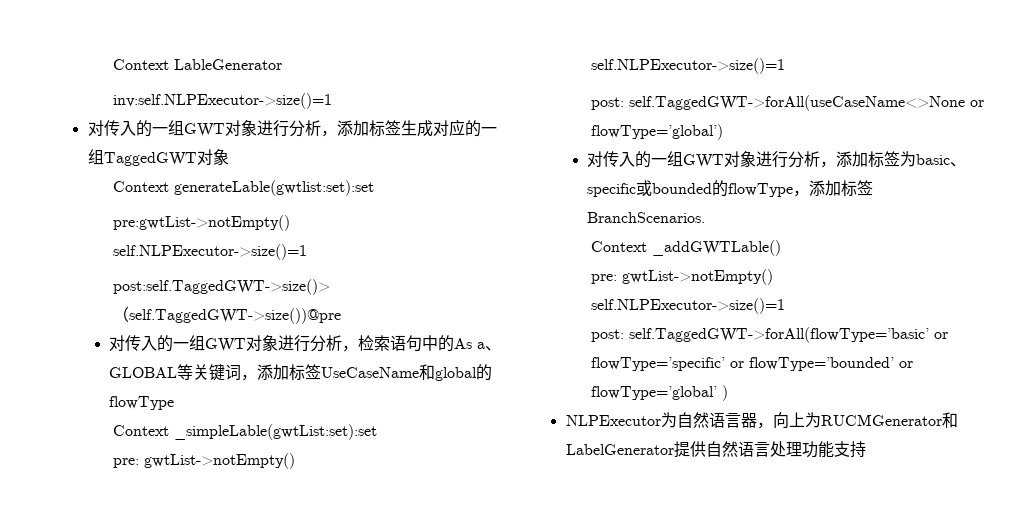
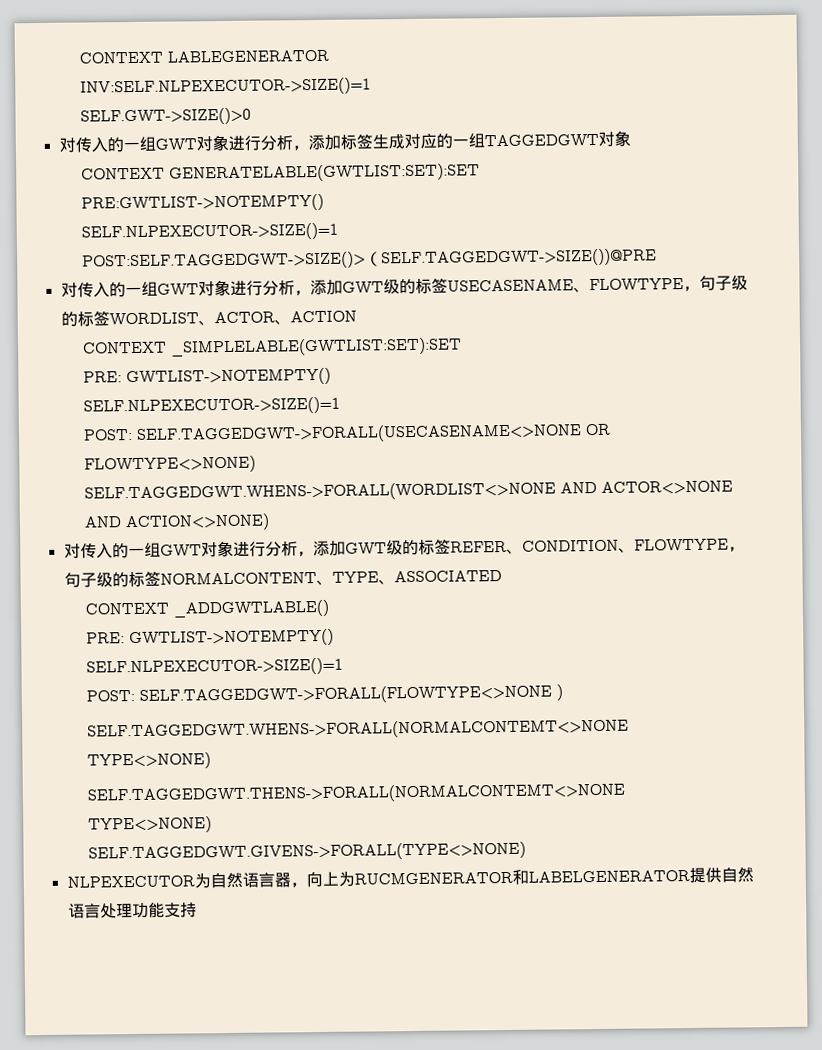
[113,59,283,70] [113,93,333,109] Context LableGenerator // inv:self.NLPExecutor->size()=1 -> [79,49,330,64] [80,77,372,97] [80,107,252,126] CONTEXT LABLEGENERATOR // INV:SELF.NLPEXECUTOR->SIZE()=1 // SELF.GWT->SIZE()>0
[103,152,197,166] TaggedGWT -> [483,133,599,147] TAGGEDGWT
[113,180,375,196] [113,215,291,231] [113,244,308,260] [113,279,331,295] [113,306,342,324] [109,335,502,352] [109,364,493,381] [109,396,175,410] [113,424,378,440] [113,453,296,469] [591,58,786,74] [591,95,985,111] [591,124,724,140] [587,151,967,168] [587,180,874,197] [587,212,706,223] [591,240,782,256] [591,269,774,285] [591,298,786,314] [591,327,949,343] [591,357,914,371] [591,385,729,401] [565,415,661,426] Context generateLable(gwtlist:set):set // pre:gwtList->notEmpty() // self.NLPExecutor->size()=1 // post:self.TaggedGWT->size()>（self.TaggedGWT->size())@pre // 对传入的一组GWT对象进行分析，检索语句中的As a、GLOBAL等关键词，添加标签UseCaseName和global的flowType // Context _simpleLable(gwtList:set):set // pre: gwtList->notEmpty() // self.NLPExecutor->size()=1 // post: self.TaggedGWT->forAll(useCaseName<>None or flowType=’global’) // 对传入的一组GWT对象进行分析，添加标签为basic、specific或bounded的flowType，添加标签BranchScenarios. // Context _addGWTLable() // pre: gwtList->notEmpty() // self.NLPExecutor->size()=1 // post: self.TaggedGWT->forAll(flowType=’basic’ or flowType=’specific’ or flowType=’bounded’ or flowType=’global’ ) // NLPExecutor -> [81,163,481,183] [81,193,325,213] [81,222,339,242] [82,248,658,271] [60,275,748,298] [60,310,357,327] [83,337,463,357] [83,367,332,387] [83,396,341,416] [83,423,612,444] [84,455,257,474] [84,480,734,503] [84,513,271,532] [63,538,745,559] [63,570,502,588] [85,599,330,618] [86,628,335,648] [86,657,344,677] [86,684,564,705] [87,718,630,741] [87,752,212,770] [87,782,626,805] [88,816,213,834] [88,841,527,863] [66,875,195,888] CONTEXT GENERATELABLE(GWTLIST:SET):SET // PRE:GWTLIST->NOTEMPTY() // SELF.NLPEXECUTOR->SIZE()=1 // POST:SELF.TAGGEDGWT->SIZE()>（SELF.TAGGEDGWT->SIZE())@PRE // 对传入的一组GWT对象进行分析，添加GWT级的标签USECASENAME、FLOWTYPE，句子级的标签WORDLIST、ACTOR、ACTION // CONTEXT _SIMPLELABLE(GWTLIST:SET):SET // PRE: GWTLIST->NOTEMPTY() // SELF.NLPEXECUTOR->SIZE()=1 // POST: SELF.TAGGEDGWT->FORALL(USECASENAME<>NONE OR FLOWTYPE<>NONE) // SELF.TAGGEDGWT.WHENS->FORALL(WORDLIST<>NONE AND ACTOR<>NONE AND ACTION<>NONE) // 对传入的一组GWT对象进行分析，添加GWT级的标签REFER、CONDITION、FLOWTYPE，句子级的标签NORMALCONTENT、TYPE、ASSOCIATED // CONTEXT _ADDGWTLABLE() // PRE: GWTLIST->NOTEMPTY() // SELF.NLPEXECUTOR->SIZE()=1 // POST: SELF.TAGGEDGWT->FORALL(FLOWTYPE<>NONE ) // SELF.TAGGEDGWT.WHENS->FORALL(NORMALCONTEMT<>NONE TYPE<>NONE) // SELF.TAGGEDGWT.THENS->FORALL(NORMALCONTEMT<>NONE TYPE<>NONE) // SELF.TAGGEDGWT.GIVENS->FORALL(TYPE<>NONE) // NLPEXECUTOR
[820,412,958,428] [565,444,674,455] RUCMGenerator和LabelGenerator -> [353,869,690,885] RUCMGENERATOR和LABELGENERATOR

